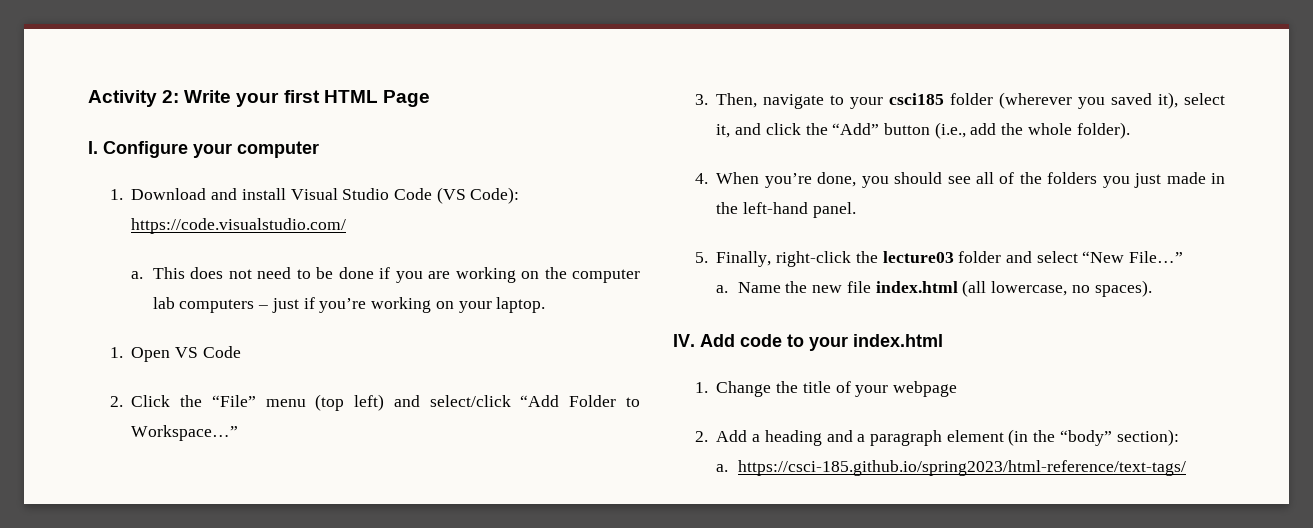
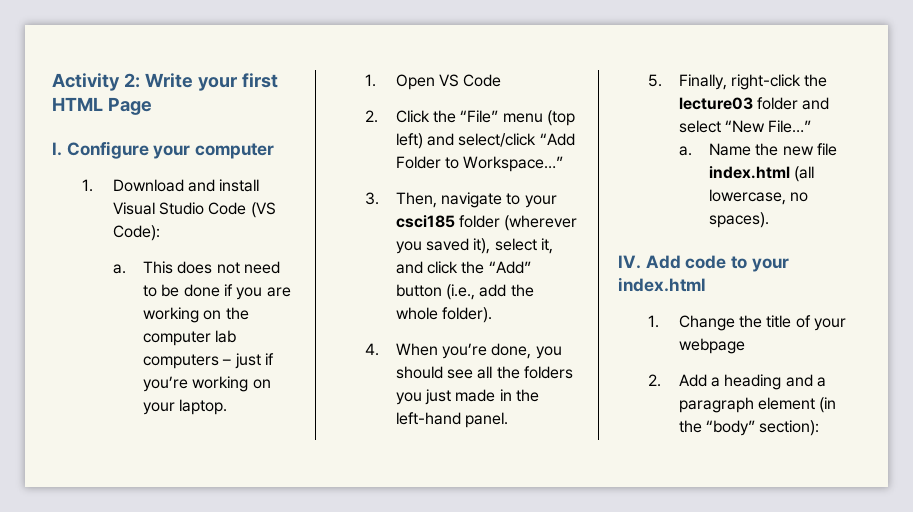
[131,218,347,234] https://code.visualstudio.com/ -> (160, 233) none
[999,172,1015,184] of -> (493, 372) none
[716,460,1186,476] // a. https://csci-185.github.io/spring2023/html-reference/text-tags/ -> (820, 428) none

